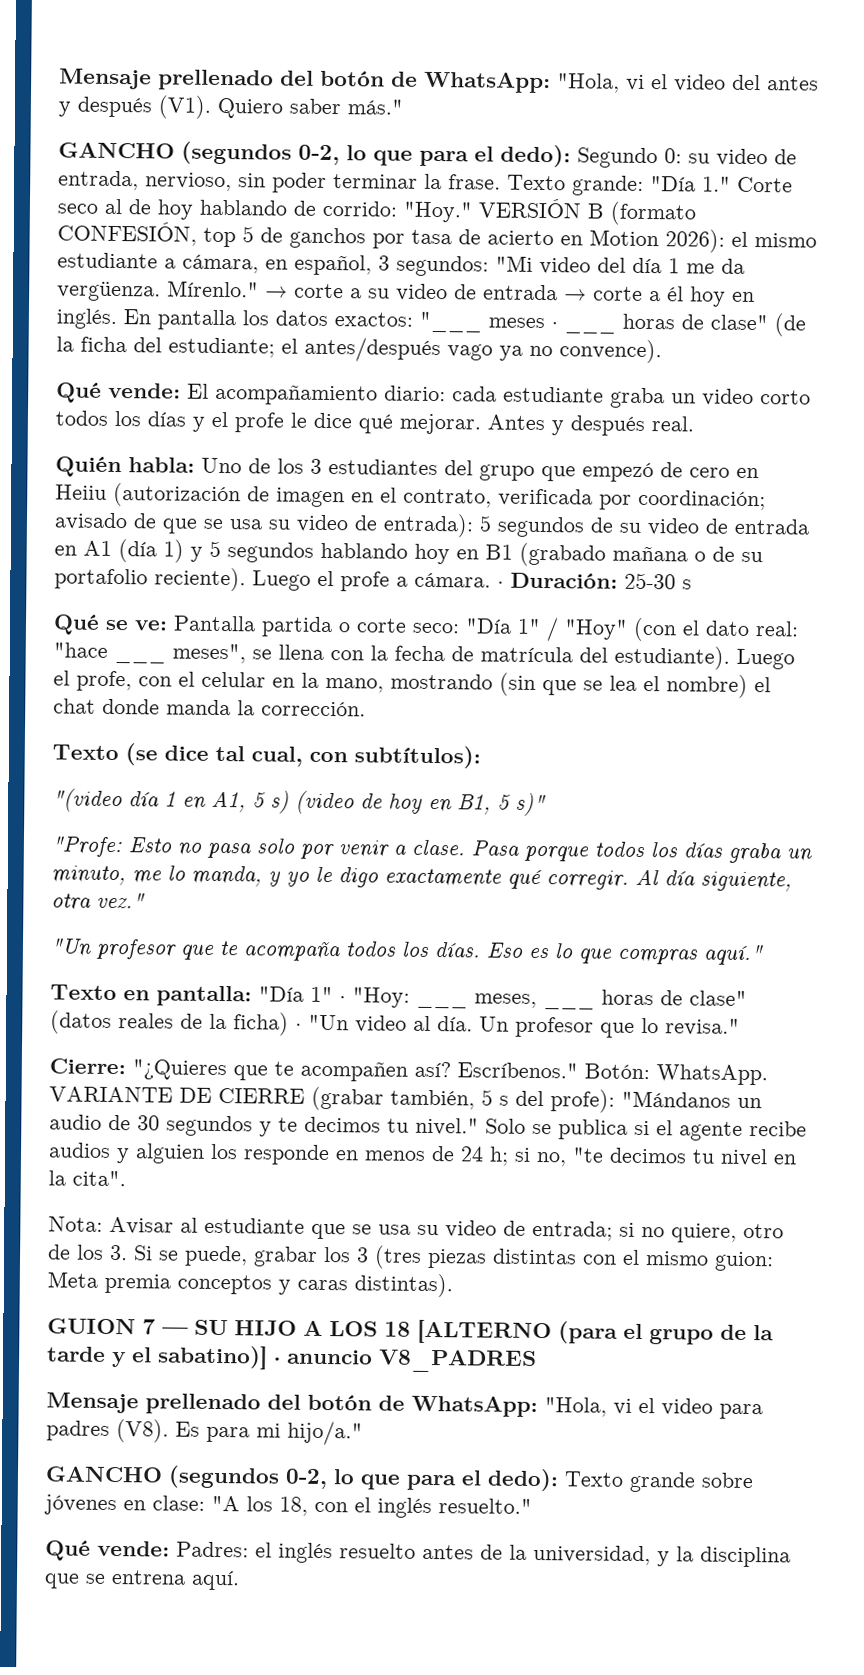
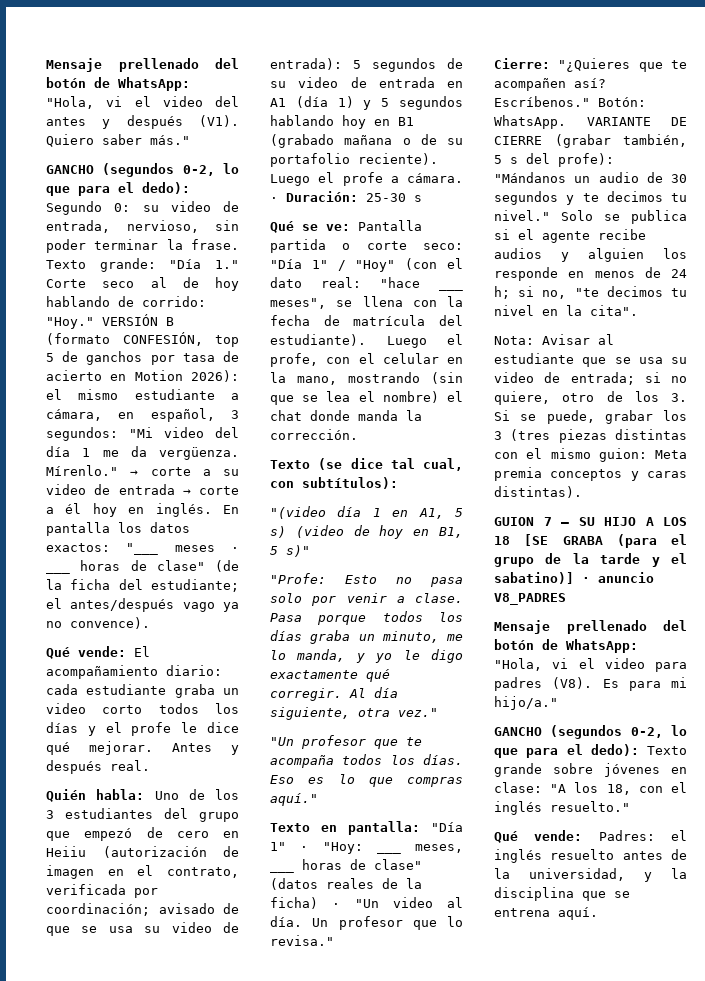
[417,1319,552,1345] [ALTERNO -> [524,534,603,546] [SE GRABA

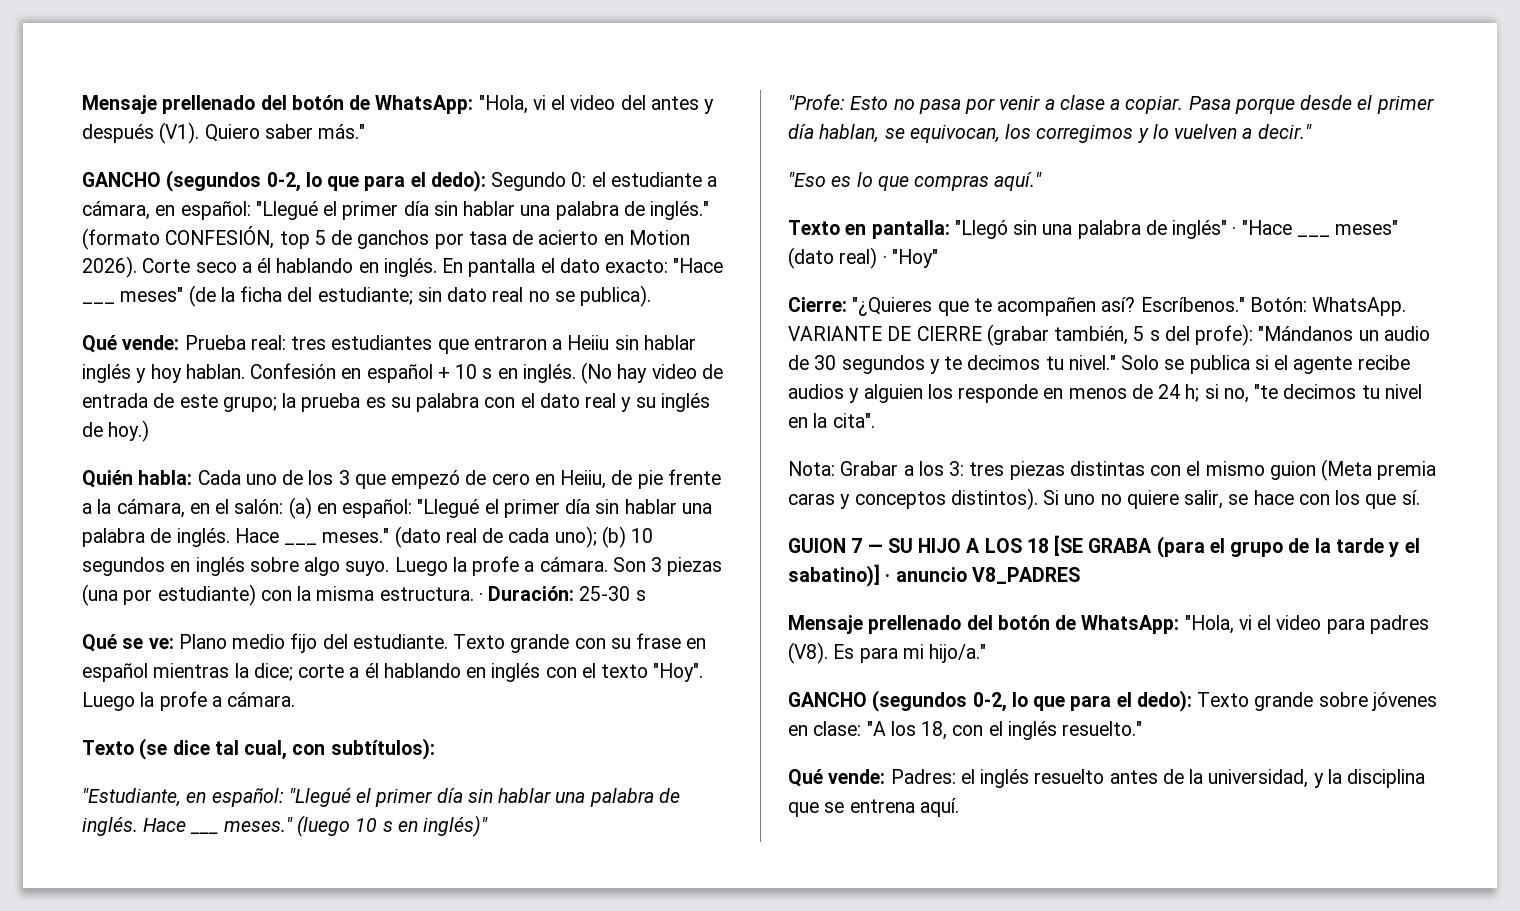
[142,201,239,212] [46,220,239,233] [46,239,240,253] [46,258,239,272] [46,277,239,291] [46,296,206,307] [46,314,174,329] su video de entrada, nervioso, sin poder terminar la frase. Texto grande: "Día 1." Corte seco al de hoy hablando de corrido: "Hoy." VERSIÓN B -> [591,172,718,187] [82,201,710,220] el estudiante a cámara, en español: "Llegué el primer día sin hablar una palabra de inglés."
[191,370,239,382] [46,389,240,400] [46,408,240,422] [46,427,239,441] [46,446,239,460] [46,465,239,476] [46,484,239,495] [46,503,117,517] 2026): el mismo estudiante a cámara, en español, 3 segundos: "Mi video del día 1 me da vergüenza. Mírenlo." → corte a su video de entrada → corte a él hoy -> [82,256,354,278] 2026). Corte seco a él hablando
[118,522,190,533] [46,543,240,555] [46,571,70,574] [80,560,205,571] los datos exactos: "___ meses · ___ horas de clase" -> [540,258,724,273] [82,302,115,304] [120,287,184,302] el dato exacto: "Hace ___ meses"
[46,598,240,612] [46,617,150,629] [46,646,150,659] [46,665,222,679] [46,684,240,698] [46,703,240,714] [46,722,239,736] [46,741,239,755] [46,760,150,774] el antes/después vago ya no convence). // Qué vende: El acompañamiento diario: cada estudiante graba un video corto todos los días y el profe le dice qué mejorar. Antes y después real. -> [417,285,652,307] [82,335,696,354] [82,362,723,384] [82,393,710,412] [82,420,150,442] sin dato real no se publica). // Qué vende: Prueba real: tres estudiantes que entraron a Heiiu sin hablar inglés y hoy hablan. Confesión en español + 10 s en inglés. (No hay video de entrada de este grupo; la prueba es su palabra con el dato real y su inglés de hoy.)
[154,791,179,800] Uno -> [197,470,277,485] Cada uno
[65,808,239,822] estudiantes del grupo -> (350, 477) none
[46,846,239,858] [46,865,239,879] [46,884,158,898] [46,903,239,916] [46,922,240,936] [270,58,463,72] [270,77,463,88] [270,96,463,110] [270,115,414,129] [270,134,463,148] [270,153,438,167] [270,172,463,186] Heiiu (autorización de imagen en el contrato, verificada por coordinación; avisado de que se usa su video de entrada): 5 segundos de su video de entrada en A1 (día 1) y 5 segundos hablando hoy en B1 (grabado mañana o de su portafolio reciente). Luego el profe a cámara. -> [560,469,721,489] [82,497,712,519] [82,528,279,547] [284,543,318,545] [322,526,654,548] [82,556,723,576] [82,584,474,606] Heiiu, de pie frente a la cámara, en el salón: (a) en español: "Llegué el primer día sin hablar una palabra de inglés. Hace ___ meses." (dato real de cada uno); (b) 10 segundos en inglés sobre algo suyo. Luego la profe a cámara. Son 3 piezas (una por estudiante) con la misma estructura.
[358,220,422,231] [270,239,463,253] [270,258,463,272] [270,277,420,288] [439,288,463,291] [270,296,463,309] [270,315,463,326] [270,334,463,348] [270,353,463,367] [270,372,463,385] [270,391,463,405] [270,410,422,421] [270,429,358,440] Pantalla partida o corte seco: "Día 1" / "Hoy" (con el dato real: "hace ___ meses", se llena con la fecha de matrícula del estudiante). Luego el profe, con el celular en la mano, mostrando (sin que se lea el nombre) el chat donde manda la corrección. -> [178,633,707,653] [82,663,704,682] [82,691,296,711] Plano medio fijo del estudiante. Texto grande con su frase en español mientras la dice; corte a él hablando en inglés con el texto "Hoy". Luego la profe a cámara.
[270,506,463,519] [270,525,463,539] [270,545,310,557] "(video día 1 en A1, 5 s) (video de hoy en B1, 5 s)" -> [82,788,680,807] [82,817,187,836] [189,832,219,834] [223,815,489,837] "Estudiante, en español: "Llegué el primer día sin hablar una palabra de inglés. Hace ___ meses." (luego 10 s en inglés)"
[270,593,302,603] solo -> (961, 106) none
[415,593,463,603] [270,611,463,625] [270,630,463,644] [270,649,463,663] [270,669,390,682] [270,687,398,701] [270,707,438,720] [270,735,422,749] [270,754,463,768] [270,775,294,784] clase. Pasa porque todos los días graba un minuto, me lo manda, y yo le digo exactamente qué corregir. Al día siguiente, otra vez." // "Un profesor que te acompaña todos los días. Eso -> [1059,95,1434,114] [788,124,1312,143] [788,172,826,187] clase a copiar. Pasa porque desde el primer día hablan, se equivocan, los corregimos y lo vuelven a decir." // "Eso
[431,822,463,832] [270,842,463,854] [270,870,294,873] [302,859,422,870] [270,878,422,890] [270,897,463,909] [270,916,463,930] [270,935,334,946] "Día 1" · "Hoy: ___ meses, ___ horas de clase" (datos reales de la ficha) · "Un video al día. Un profesor que lo revisa." -> [954,220,1292,239] [1296,235,1330,237] [1335,220,1399,235] [788,247,938,269] "Llegó sin una palabra de inglés" · "Hace ___ meses" (dato real) · "Hoy"
[542,334,614,345] [494,353,687,367] [494,372,687,385] [494,391,687,405] [494,410,687,424] [494,429,551,441] Avisar al estudiante que se usa su video de entrada; si no quiere, otro de los 3. Si se puede, grabar los 3 (tres -> [840,461,1005,476] Grabar a los 3: tres
[598,448,687,462] [494,467,687,481] [494,486,582,498] guion: Meta premia conceptos y caras distintas). -> [1269,459,1437,481] [788,488,1420,510] guion (Meta premia caras y conceptos distintos). Si uno no quiere salir, se hace con los que sí.

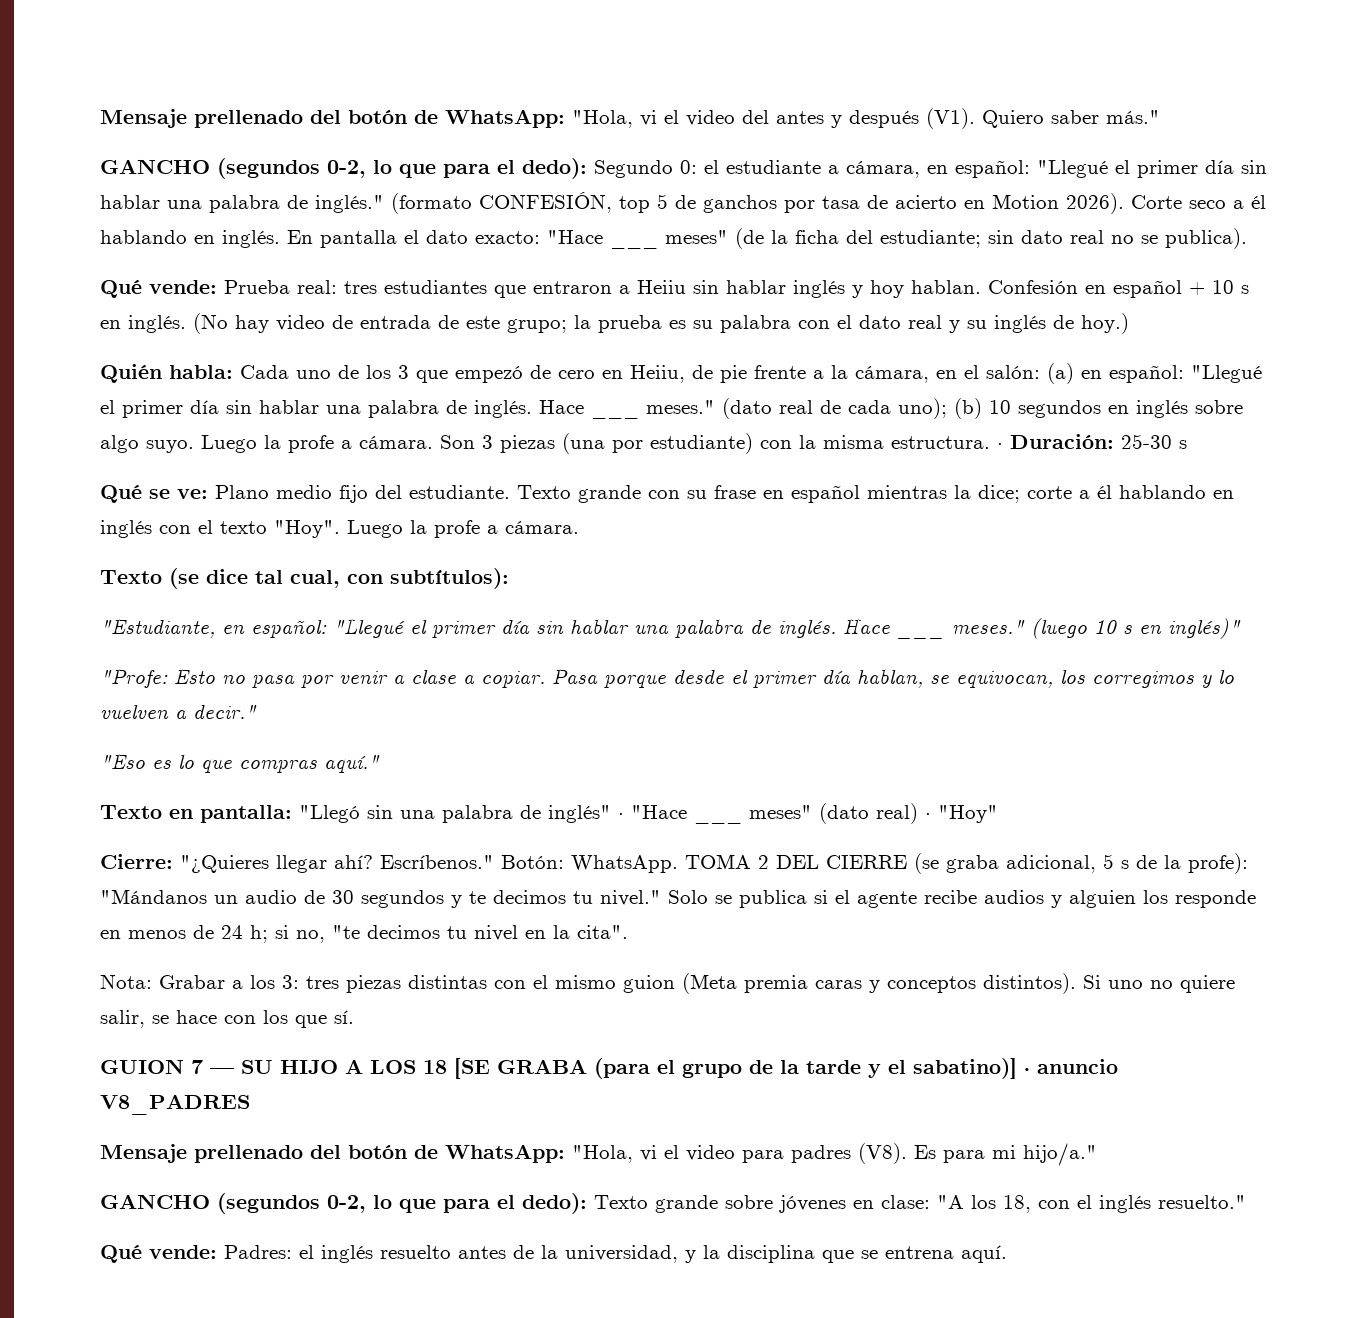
[937,297,1407,316] [788,324,1190,346] que te acompañen así? Escríbenos." Botón: WhatsApp. VARIANTE DE CIERRE (grabar también, 5 s del -> [276,853,1181,874] llegar ahí? Escríbenos." Botón: WhatsApp. TOMA 2 DEL CIERRE (se graba adicional, 5 s de la

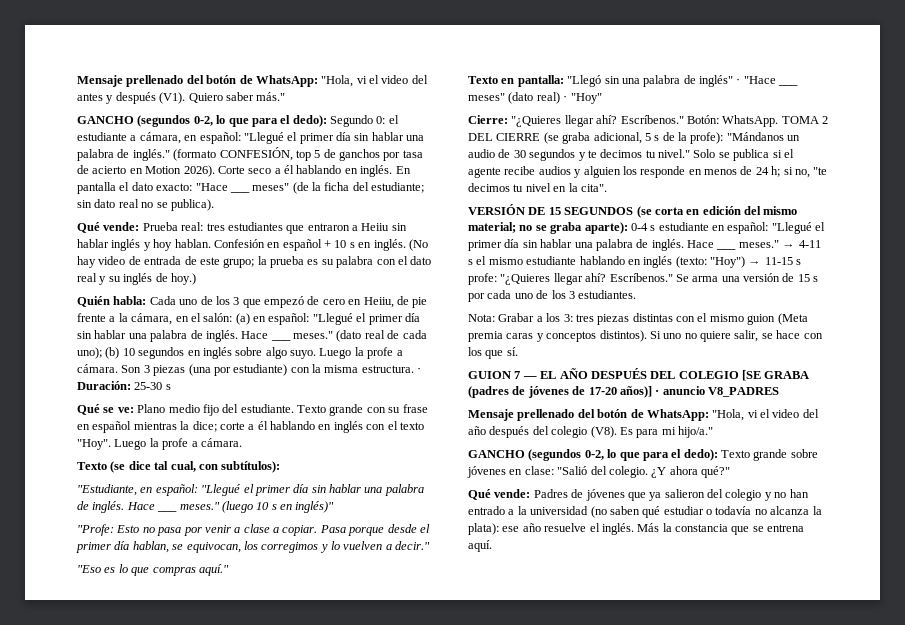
(628, 932) none -> [468,204,798,218] [468,222,826,234] [468,239,714,251] [716,248,737,250] [738,240,821,248] [468,256,802,268] [468,273,819,285] [468,290,637,302] // VERSIÓN DE 15 SEGUNDOS (se corta en edición del mismo material; no se graba aparte): 0-4 s estudiante en español: "Llegué el primer día sin hablar una palabra de inglés. Hace ___ meses." → 4-11 s el mismo estudiante hablando en inglés (texto: "Hoy") → 11-15 s profe: "¿Quieres llegar ahí? Escríbenos." Se arma una versión de 15 s por cada uno de los 3 estudiantes.
[241,1058,1017,1079] SU HIJO A LOS 18 [SE GRABA (para el grupo de la tarde y el sabatino)] -> [540,368,810,381] [468,386,652,398] EL AÑO DESPUÉS DEL COLEGIO [SE GRABA (padres de jóvenes de 17-20 años)]
[742,1145,851,1163] para padres -> [802,409,819,418] [468,426,588,438] del año después del colegio
[937,1195,1246,1213] [100,1245,815,1263] "A los 18, con el inglés resuelto." // Qué vende: Padres: el inglés resuelto antes de la universidad, y la disciplina -> [557,466,730,478] [468,489,809,501] [468,506,822,518] [468,523,728,535] "Salió del colegio. ¿Y ahora qué?" // Qué vende: Padres de jóvenes que ya salieron del colegio y no han entrado a la universidad (no saben qué estudiar o todavía no alcanza la plata): ese año resuelve el inglés. Más la constancia

